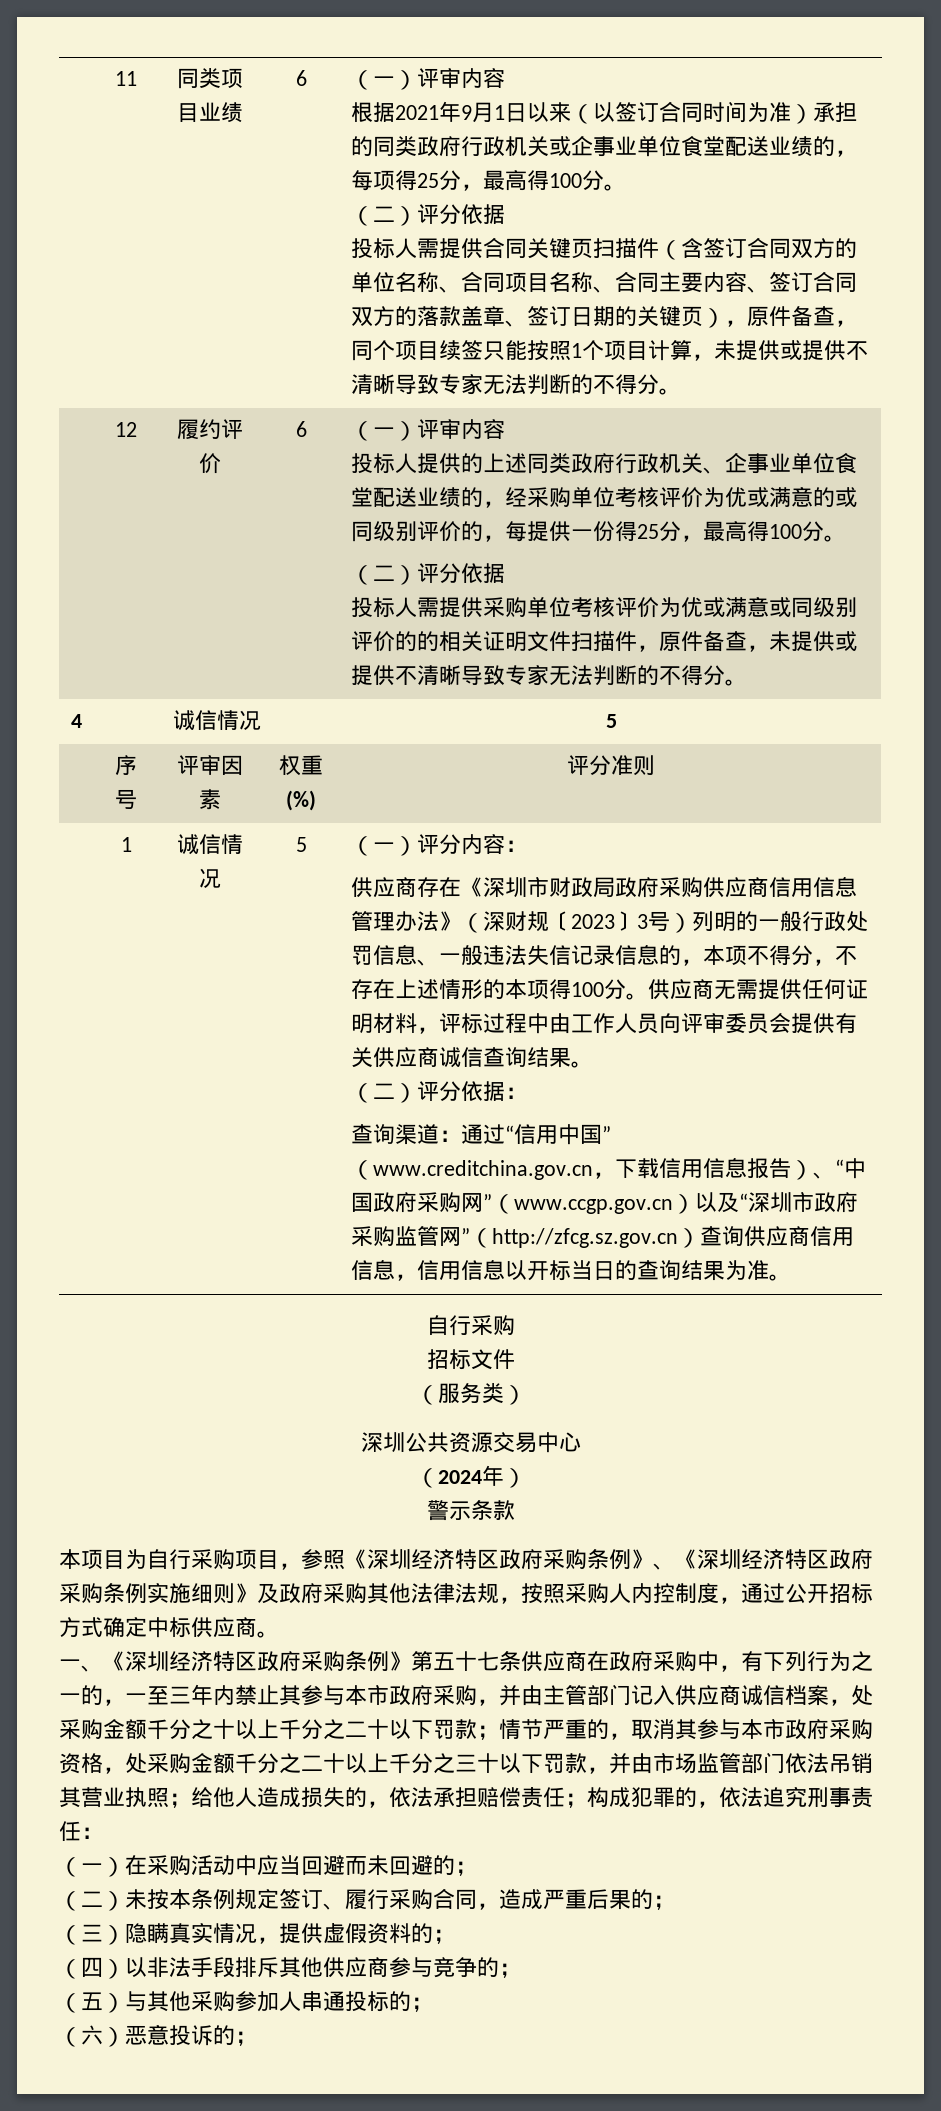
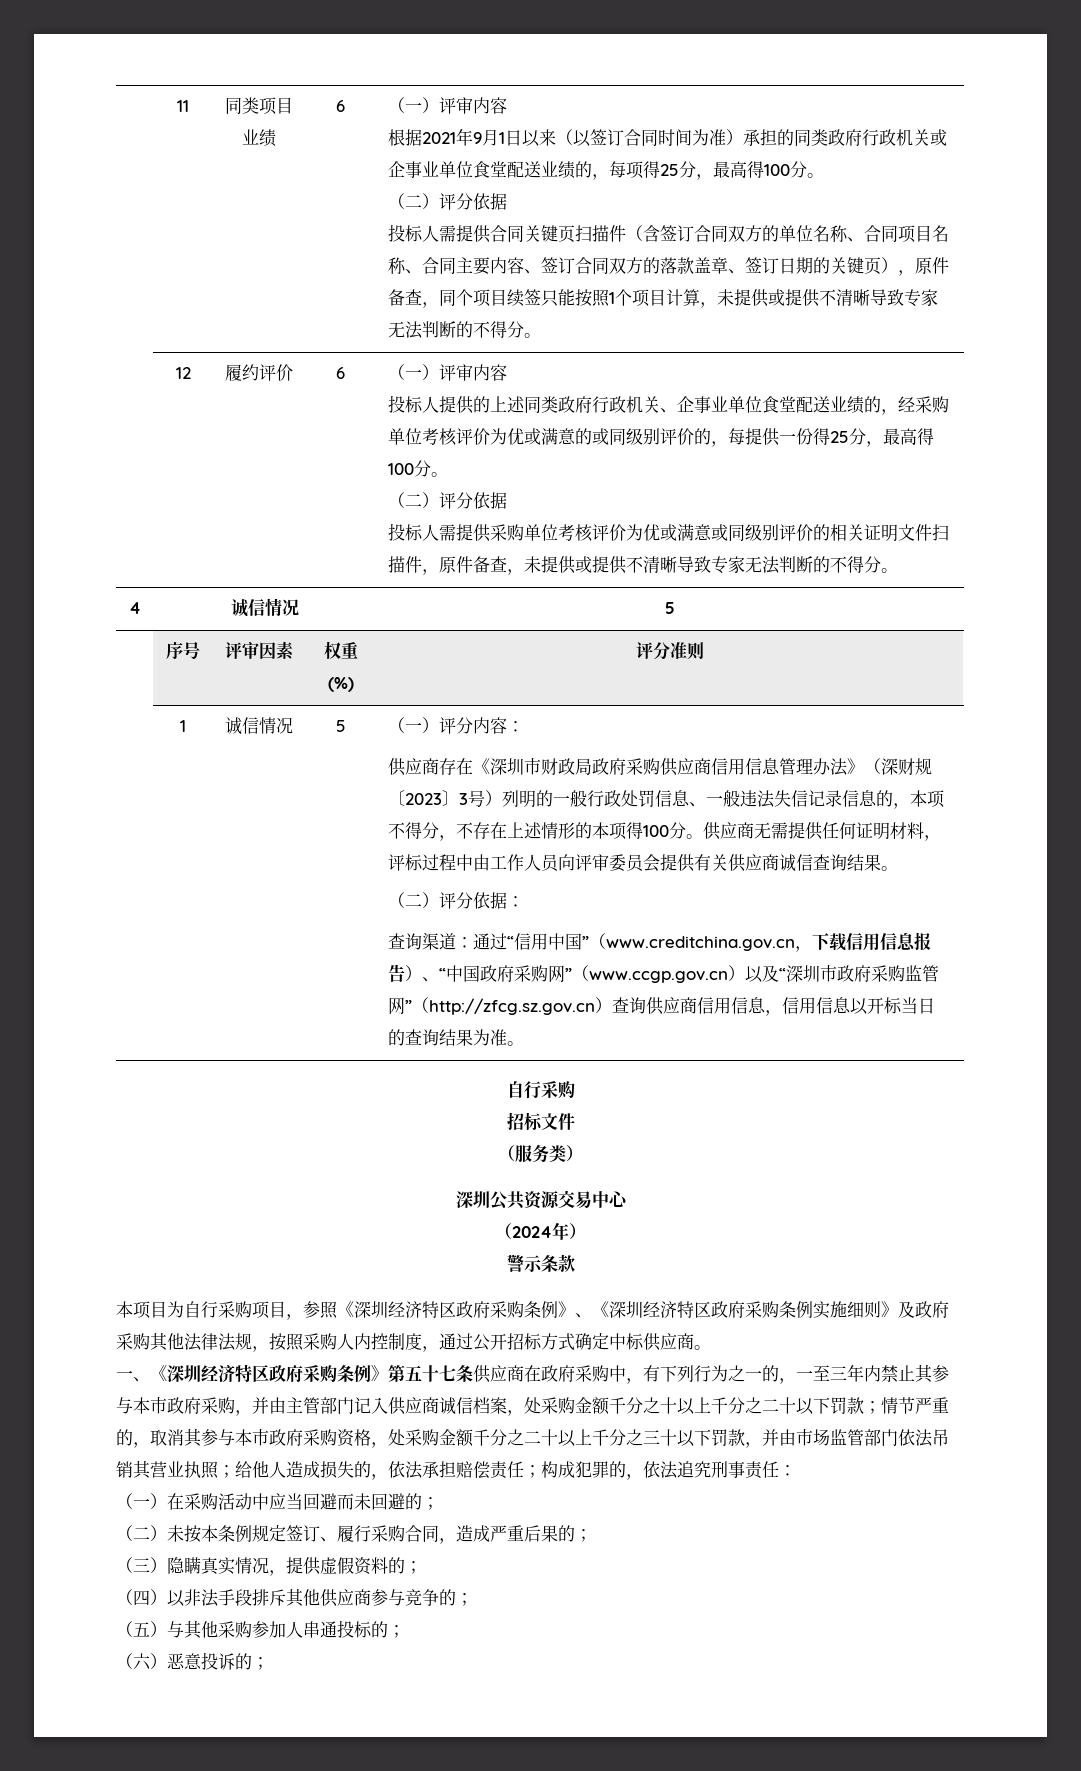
[417,631,440,651] 的 -> (831, 532) none

